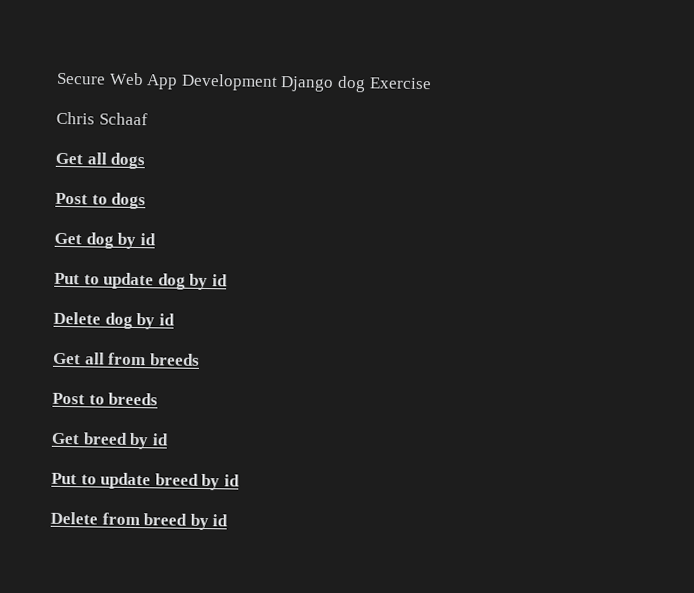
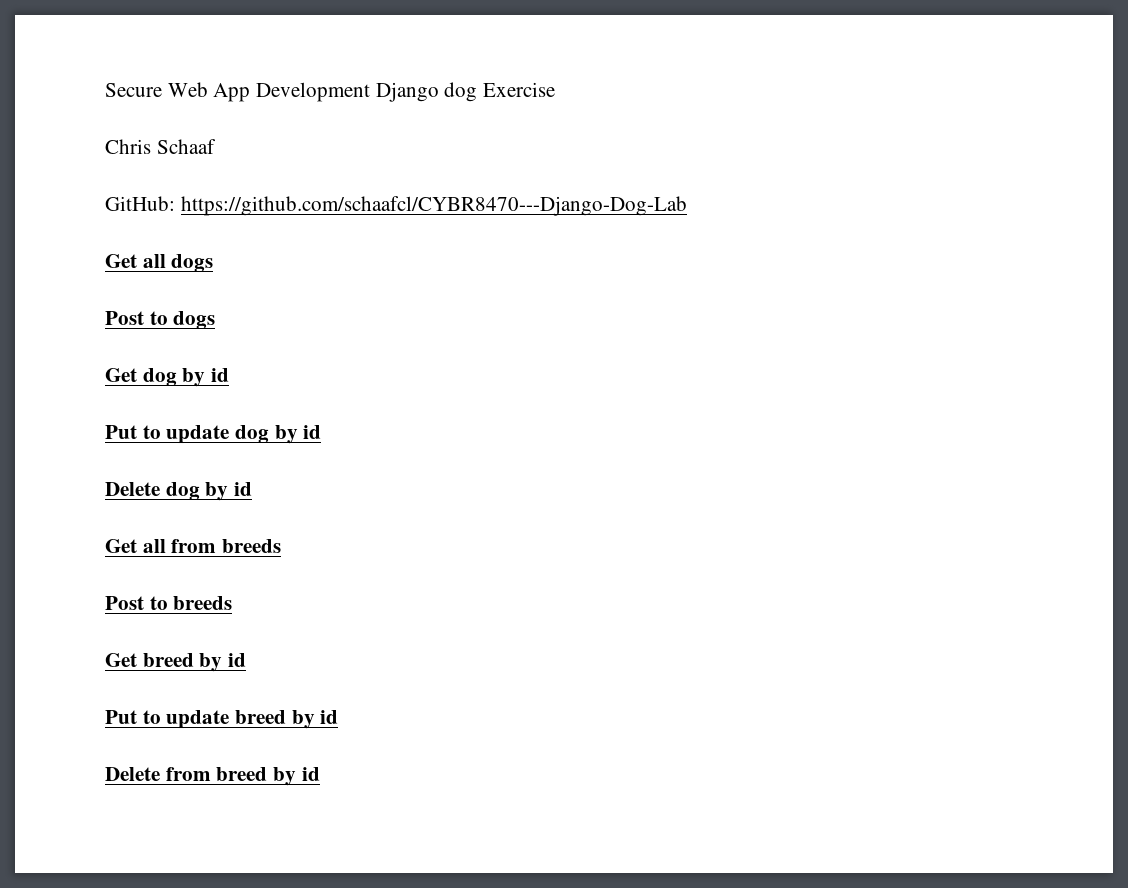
(148, 119) none -> [105,196,687,216] // GitHub: https://github.com/schaafcl/CYBR8470---Django-Dog-Lab

